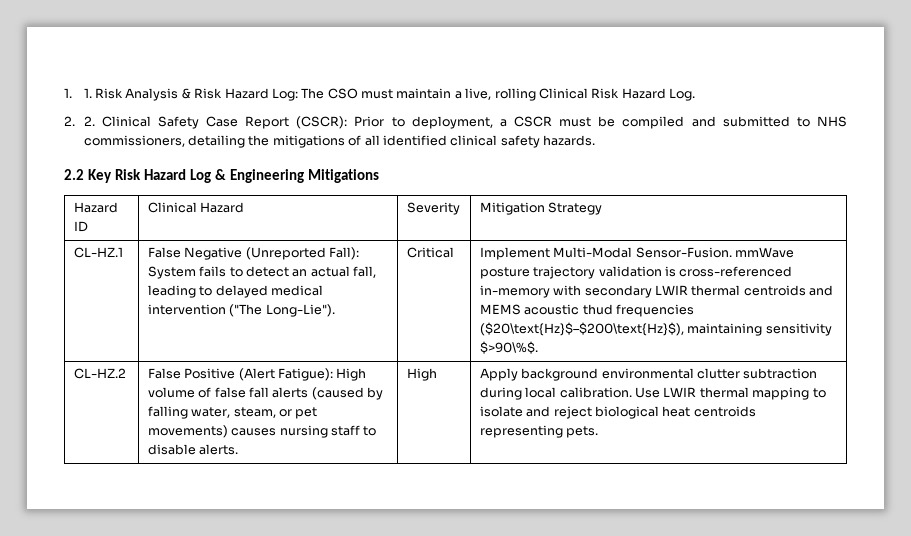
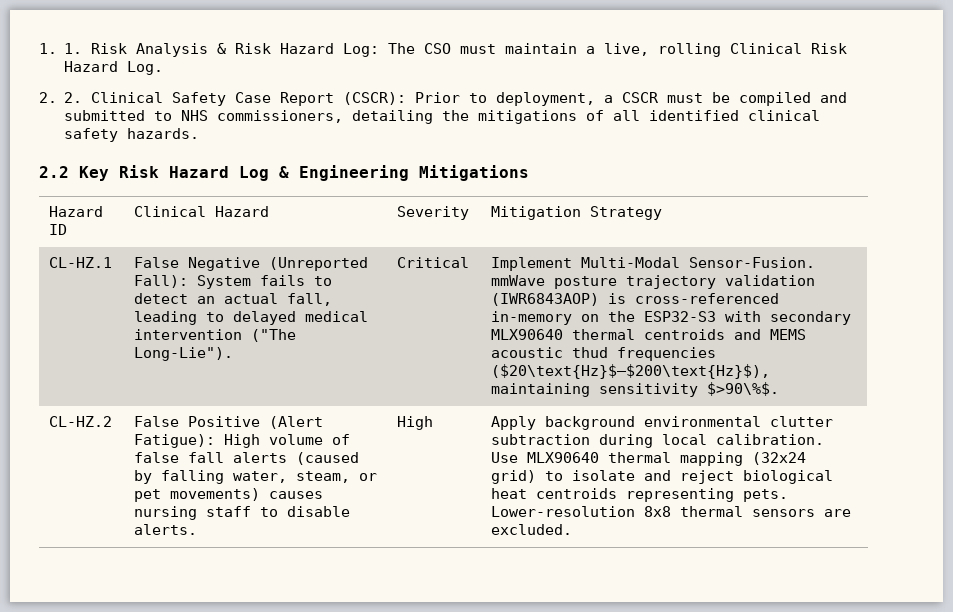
(662, 271) none -> [491,293,600,306] (IWR6843AOP)
(550, 291) none -> [581,311,717,322] on the ESP32-S3
[655,285,689,295] LWIR -> [491,329,564,340] MLX90640
[663,387,697,397] LWIR -> [527,452,600,463] MLX90640
(810, 393) none -> [752,452,807,465] [491,470,537,484] (32x24 grid)
(599, 432) none -> [491,506,852,517] [491,524,573,535] Lower-resolution 8x8 thermal sensors are excluded.

